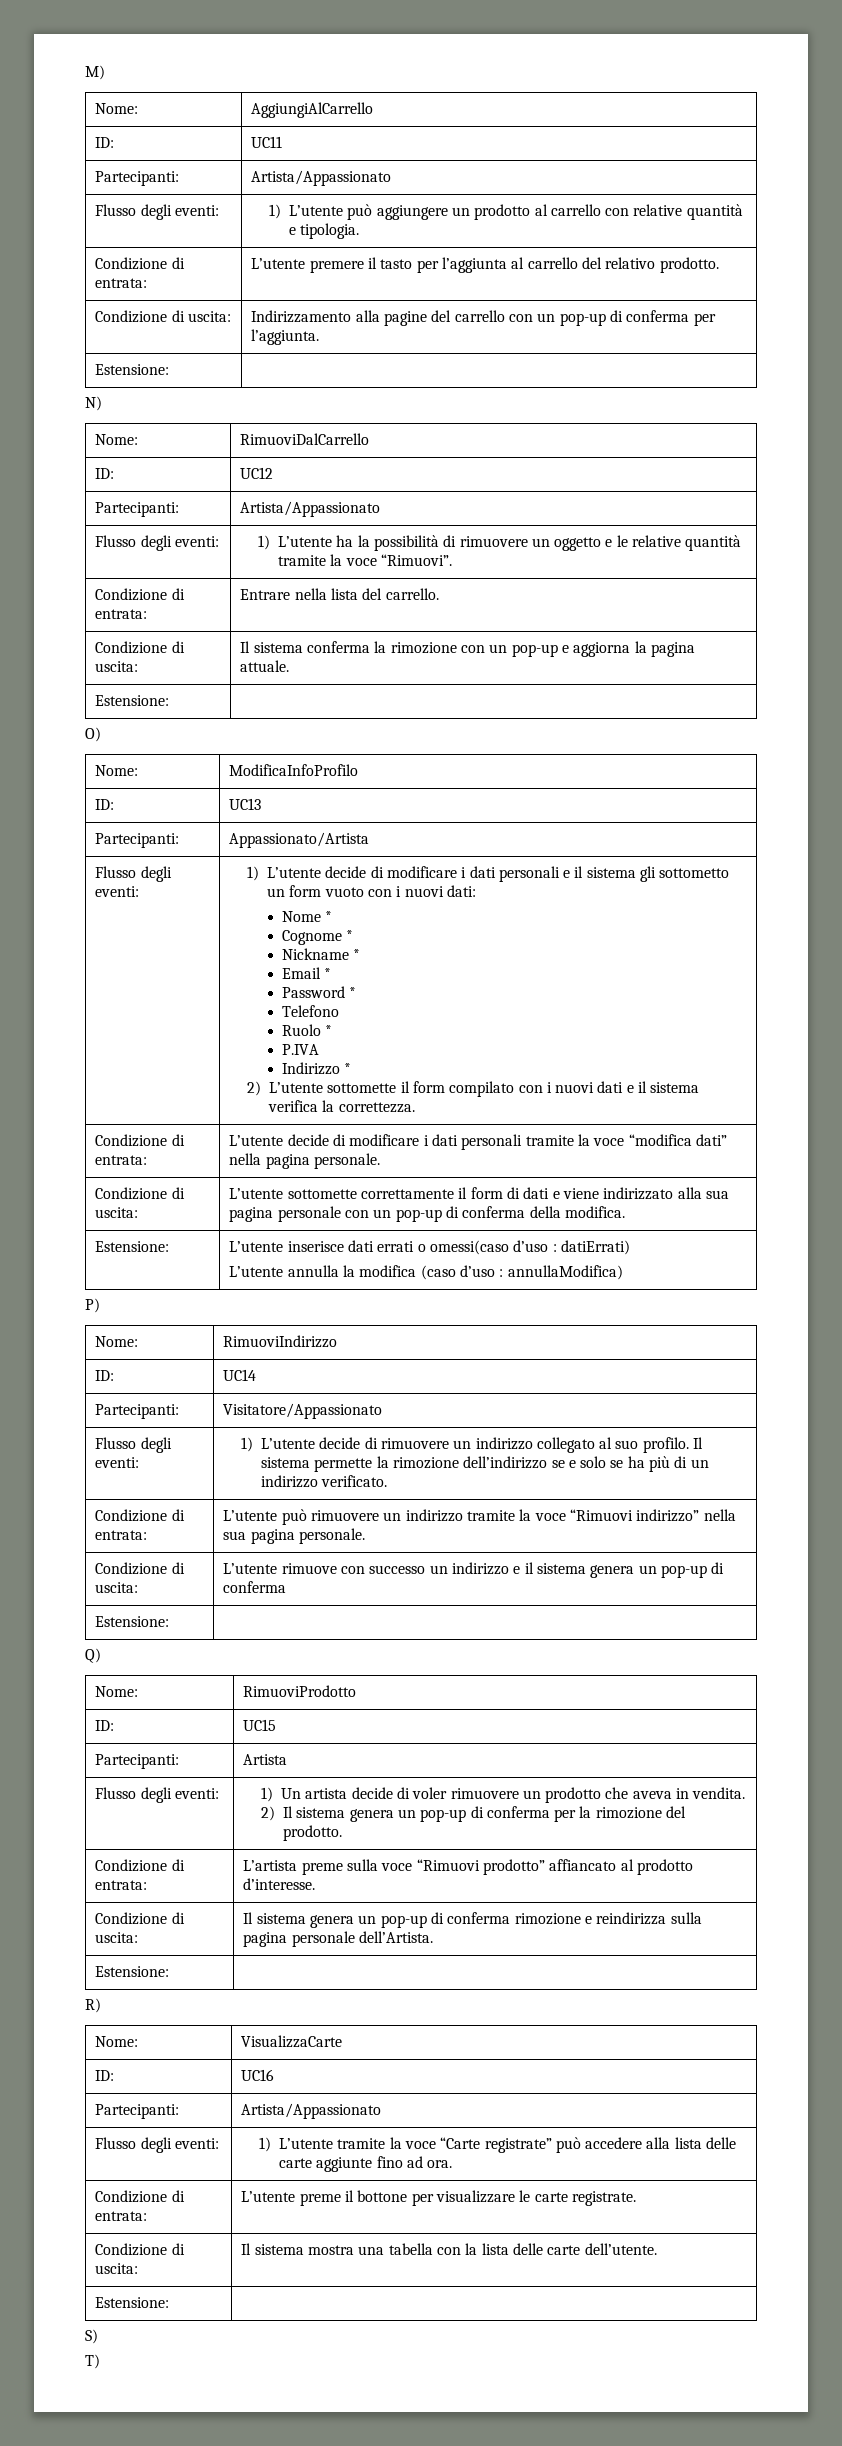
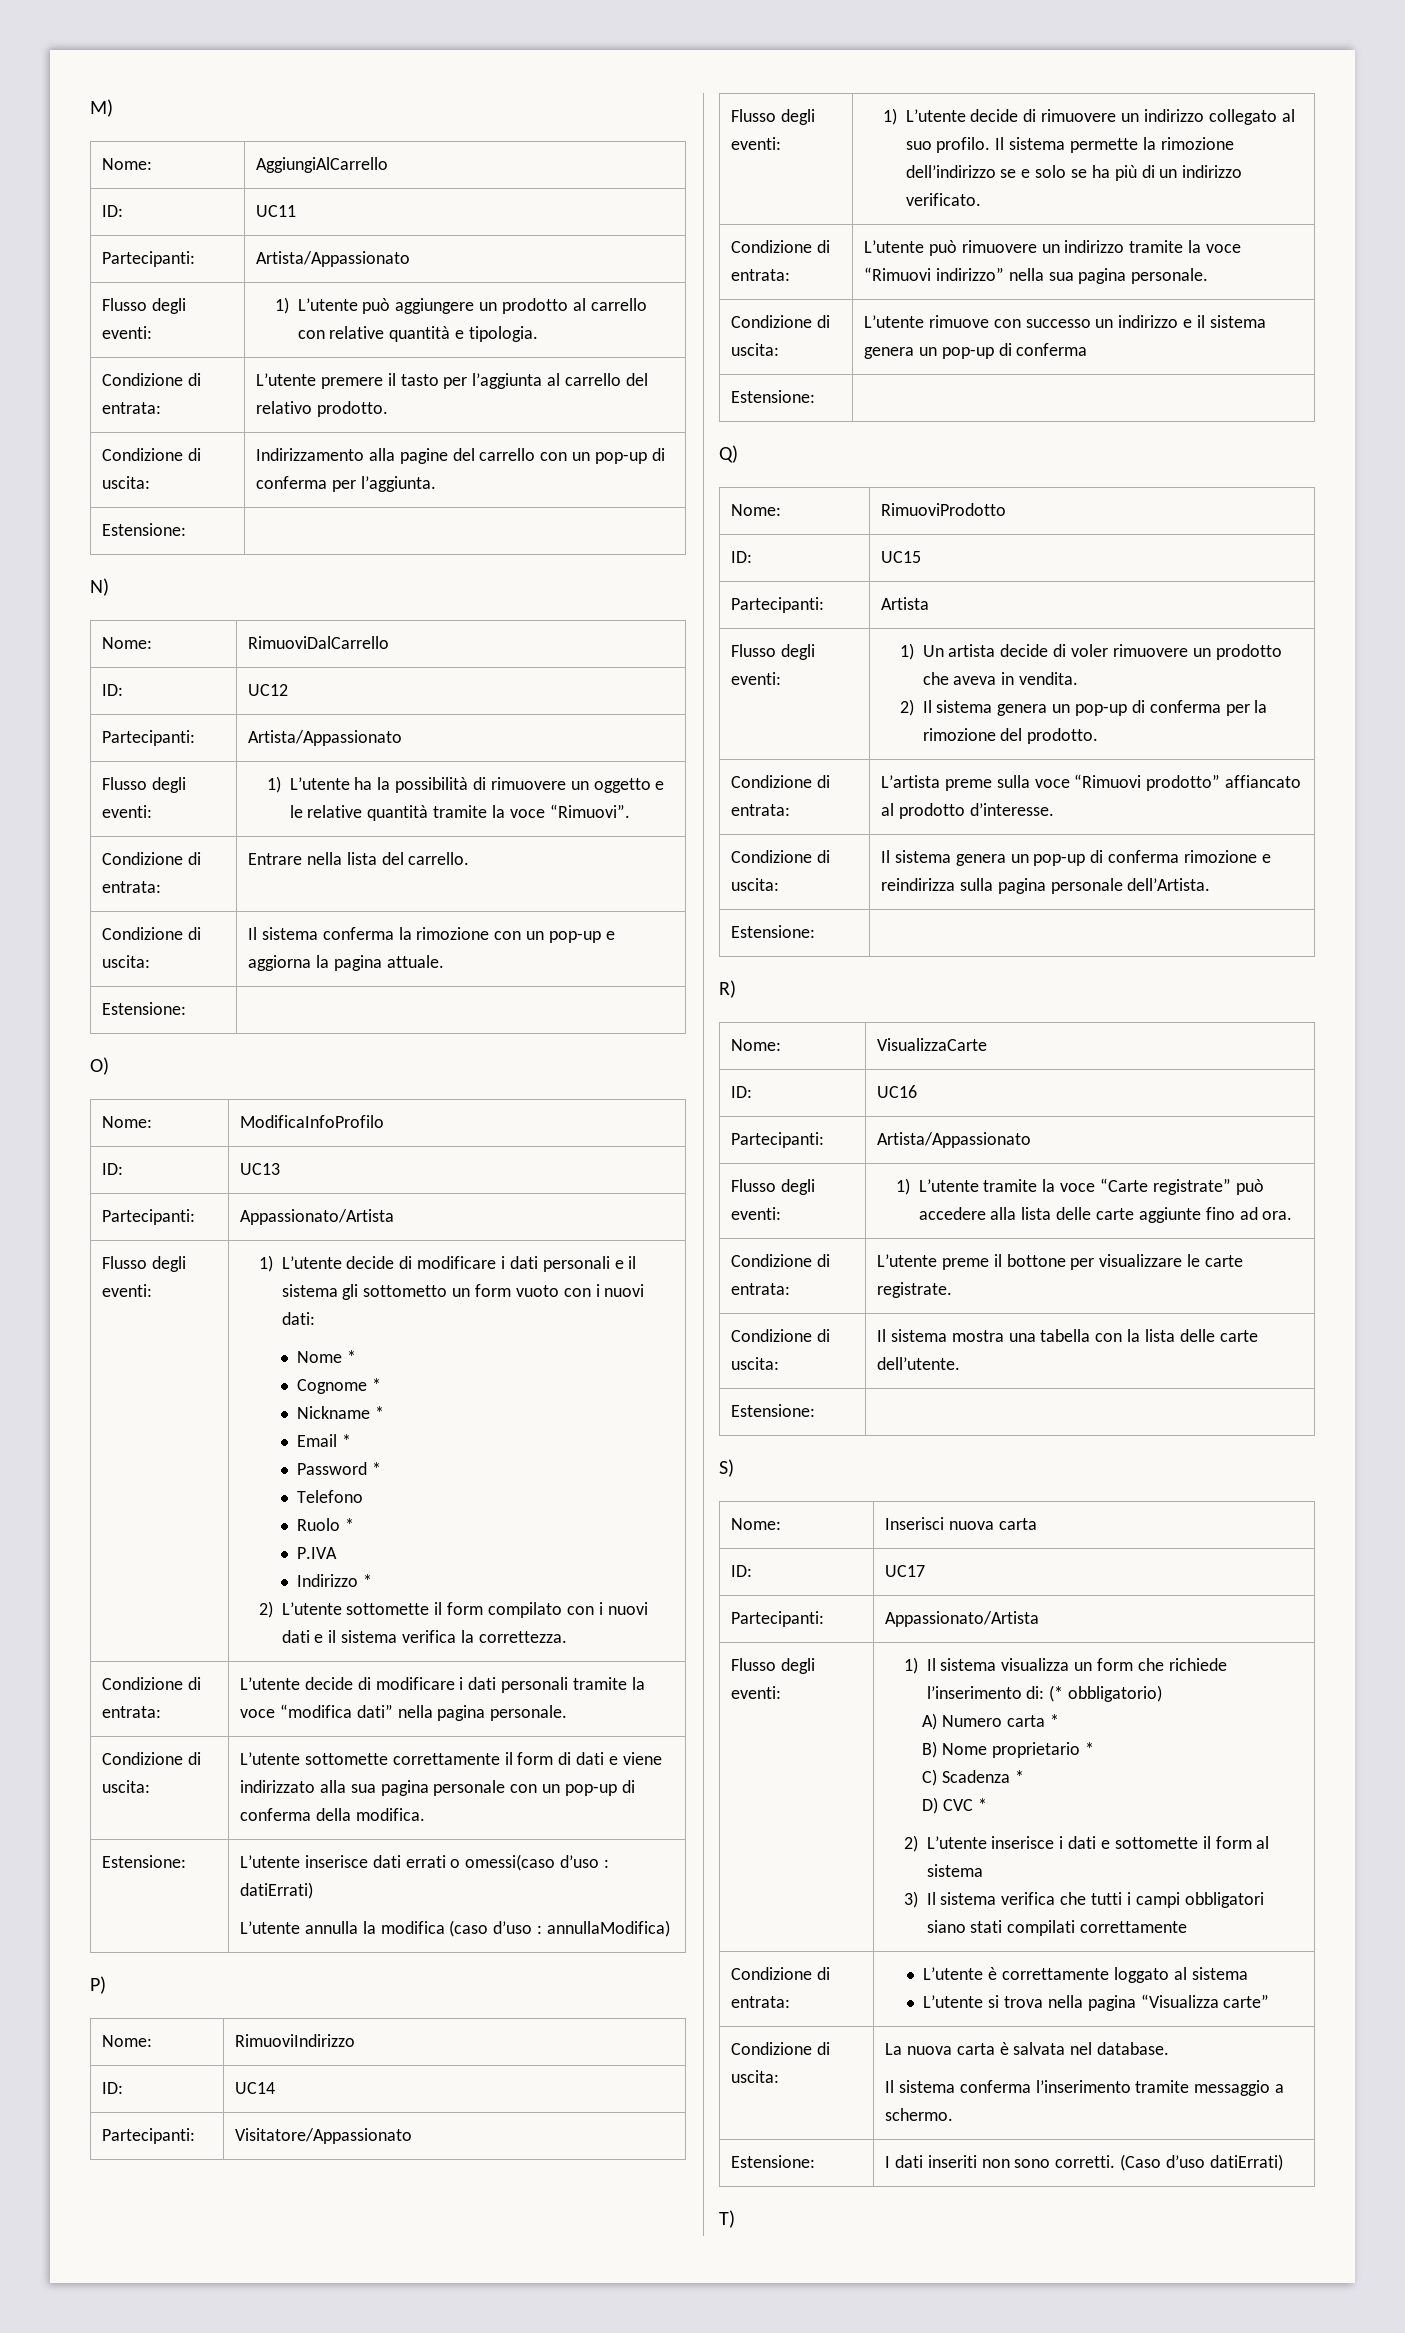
(98, 2336) none -> [730,1518,781,1530] [884,1517,1037,1530] [730,1565,752,1577] [884,1565,925,1577] [730,1611,824,1627] [884,1611,1039,1627] [730,1658,815,1674] [730,1686,781,1699] [903,1657,1227,1674] [926,1685,1163,1702] [922,1713,1059,1730] [922,1741,1094,1758] [922,1769,1024,1786] [922,1797,987,1814] [903,1835,1270,1852] [926,1864,983,1877] [903,1891,1264,1908] [926,1920,1188,1936] [730,1967,830,1980] [730,1996,790,2008] [923,1967,1248,1983] [923,1994,1270,2011] [730,2042,830,2055] [730,2070,779,2083] [884,2042,1170,2055] [884,2080,1285,2096] [884,2108,953,2121] [730,2155,815,2168] [884,2154,1283,2171] // Nome: | Inserisci nuova carta // ID: | UC17 // Partecipanti: | Appassionato/Artista // Flusso degli eventi: | 1) Il sistema visualizza un form che richiede l’inserimento di: (* obbligatorio) // A) Numero carta * // B) Nome proprietario * // C) Scadenza * // D) CVC * // 2) L’utente inserisce i dati e sottomette il form al sistema // 3) Il sistema verifica che tutti i campi obbligatori siano stati compilati correttamente // Condizione di entrata: | L’utente è correttamente loggato al sistema // L’utente si trova nella pagina “Visualizza carte” // Condizione di uscita: | La nuova carta è salvata nel database. // Il sistema conferma l’inserimento tramite messaggio a schermo. // Estensione: | I dati inseriti non sono corretti. (Caso d’uso datiErrati)

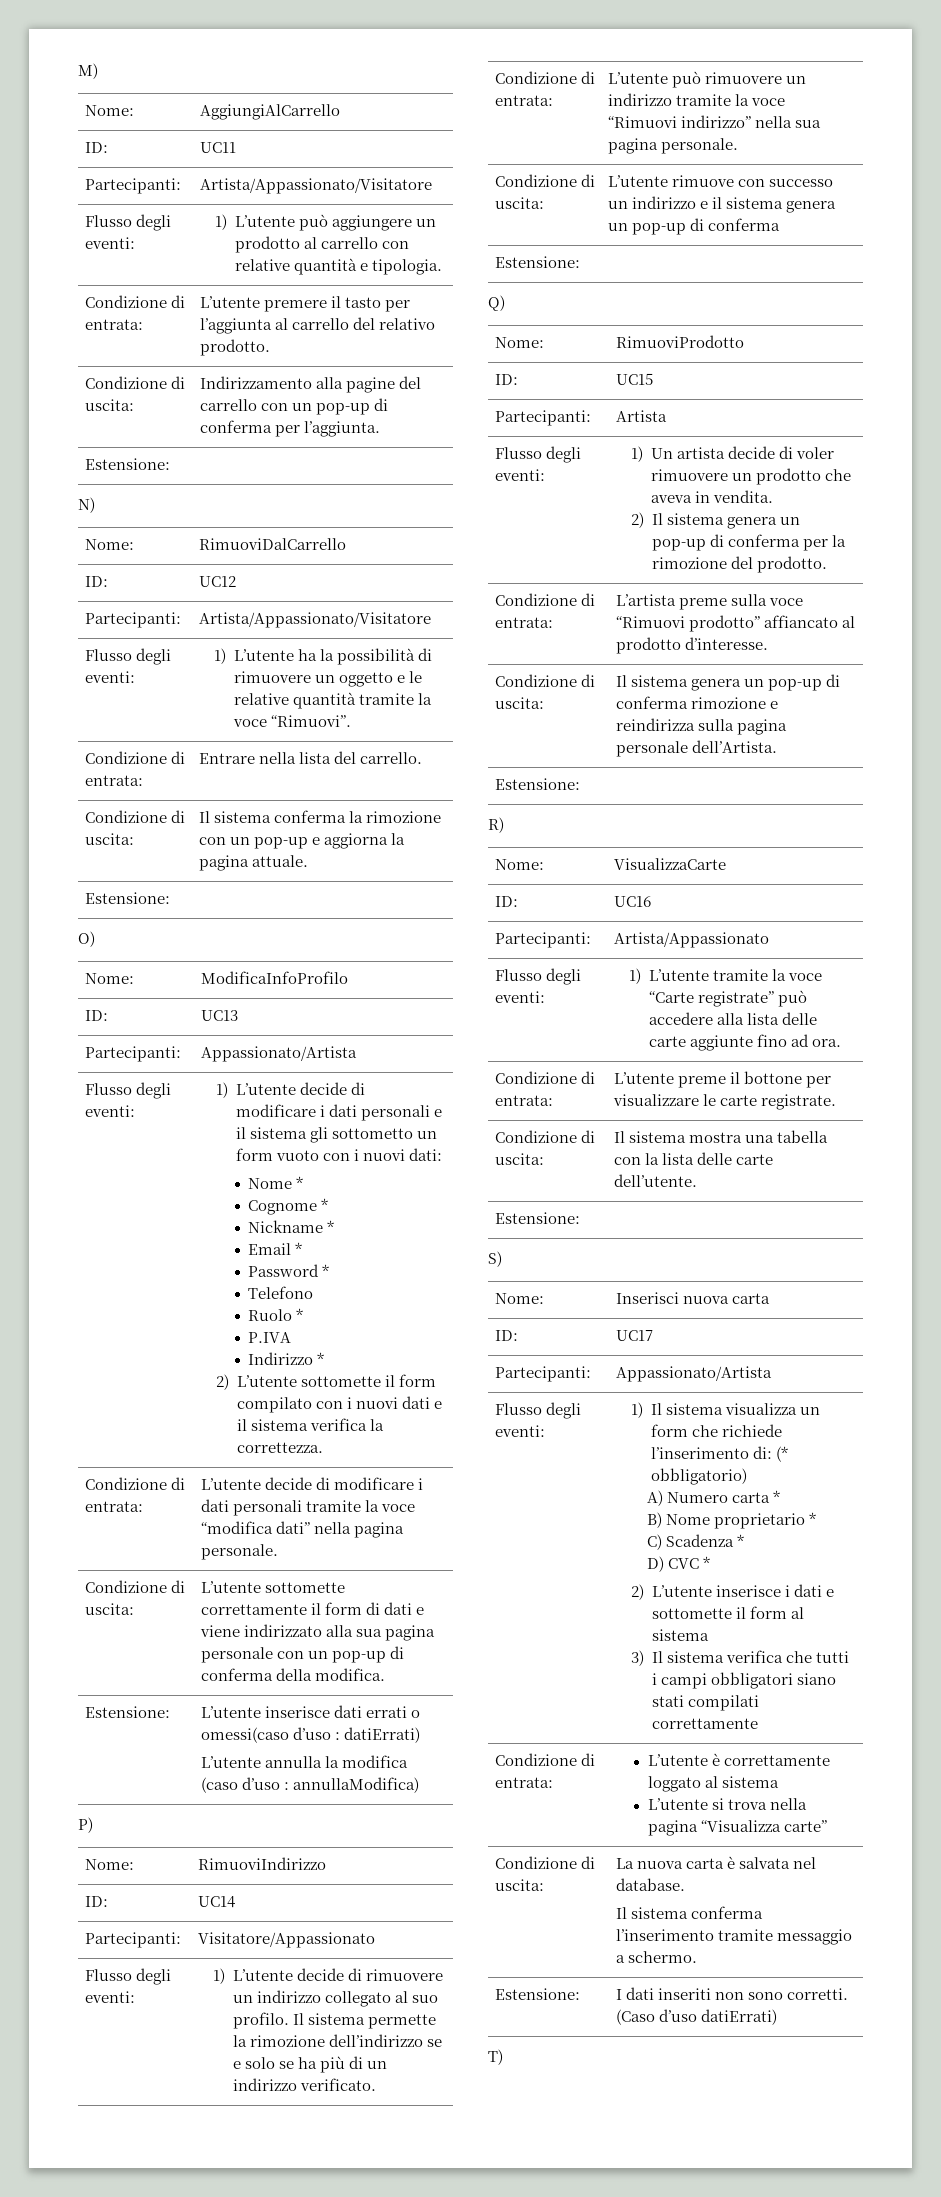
[255,251,410,267] Artista/Appassionato -> [199,178,432,194] Artista/Appassionato/Visitatore
[247,730,402,746] Artista/Appassionato -> [198,612,431,628] Artista/Appassionato/Visitatore

